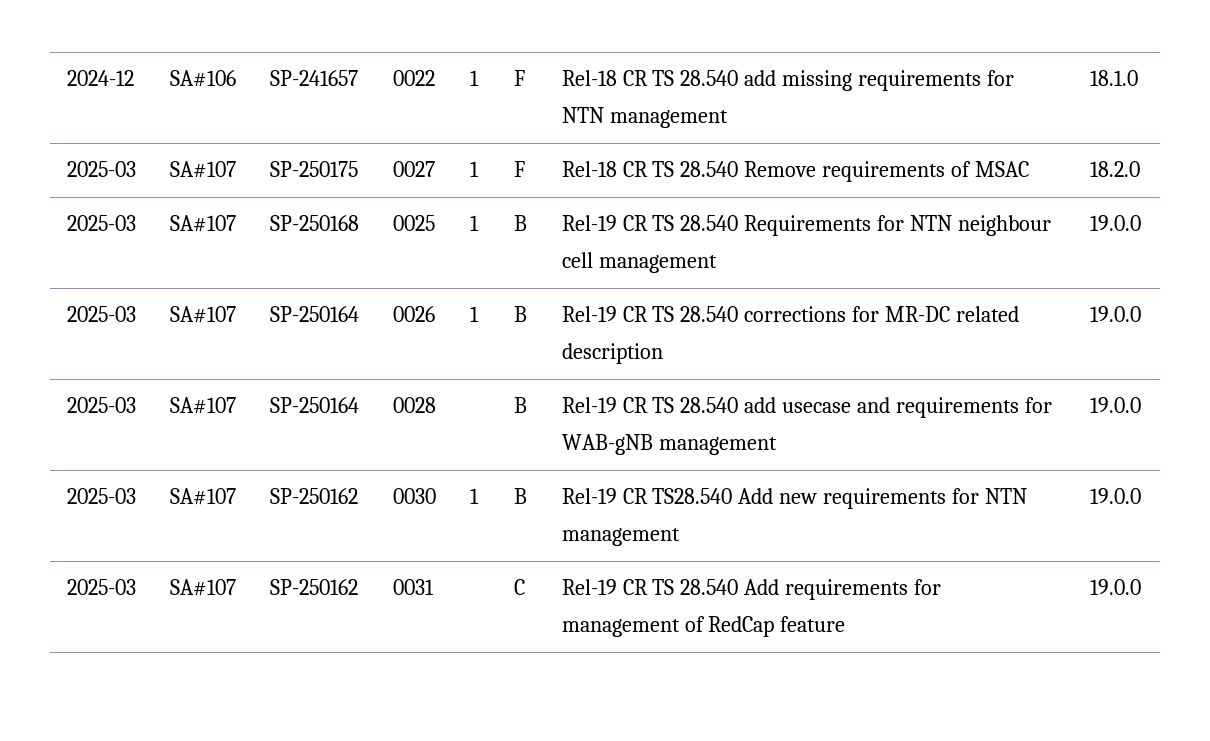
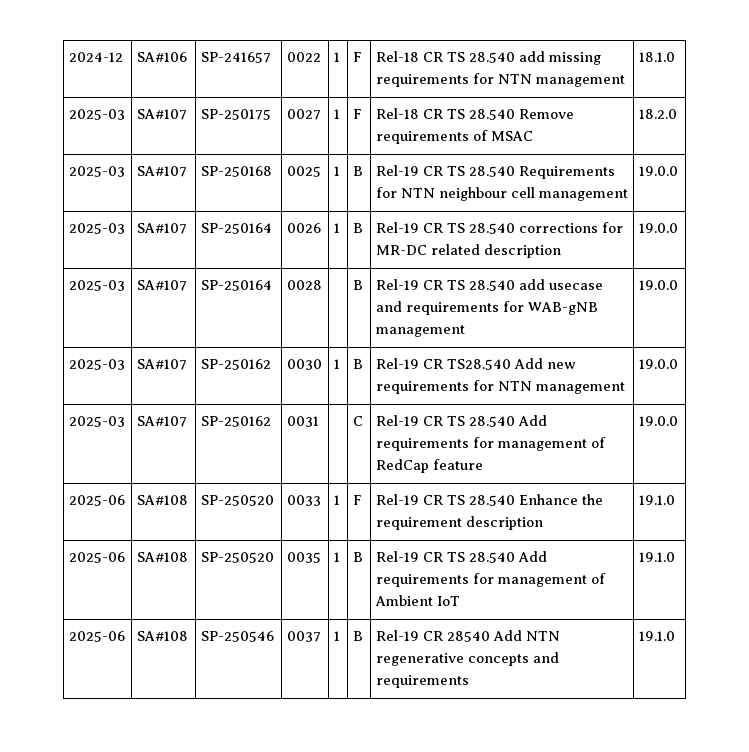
(1141, 587) none -> [68,495,125,506] [136,495,188,505] [200,495,274,506] [286,495,321,506] [333,495,340,505] [352,495,362,505] [375,494,603,506] [375,516,543,530] [638,495,675,505] [68,552,125,563] [136,552,188,562] [200,552,274,563] [286,552,321,563] [333,552,340,562] [352,552,363,562] [375,551,547,563] [375,573,606,587] [374,595,460,606] [638,552,675,562] [68,631,125,642] [136,631,188,641] [200,631,274,642] [286,631,321,642] [333,631,340,641] [352,631,363,641] [375,630,560,642] [375,652,559,666] [375,675,469,688] [638,631,675,641] // 2025-06 | SA#108 | SP-250520 | 0033 | 1 | F | Rel-19 CR TS 28.540 Enhance the requirement description | 19.1.0 // 2025-06 | SA#108 | SP-250520 | 0035 | 1 | B | Rel-19 CR TS 28.540 Add requirements for management of Ambient IoT | 19.1.0 // 2025-06 | SA#108 | SP-250546 | 0037 | 1 | B | Rel-19 CR 28540 Add NTN regenerative concepts and requirements | 19.1.0

